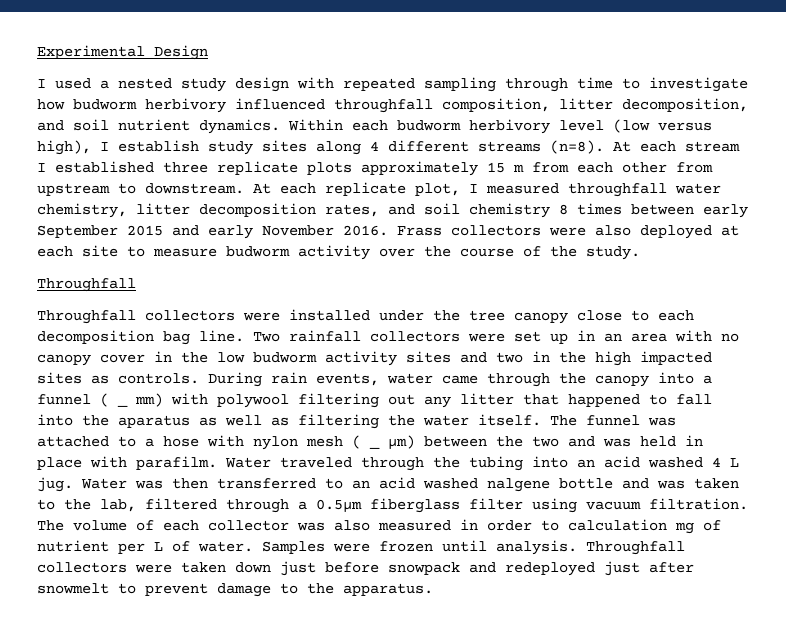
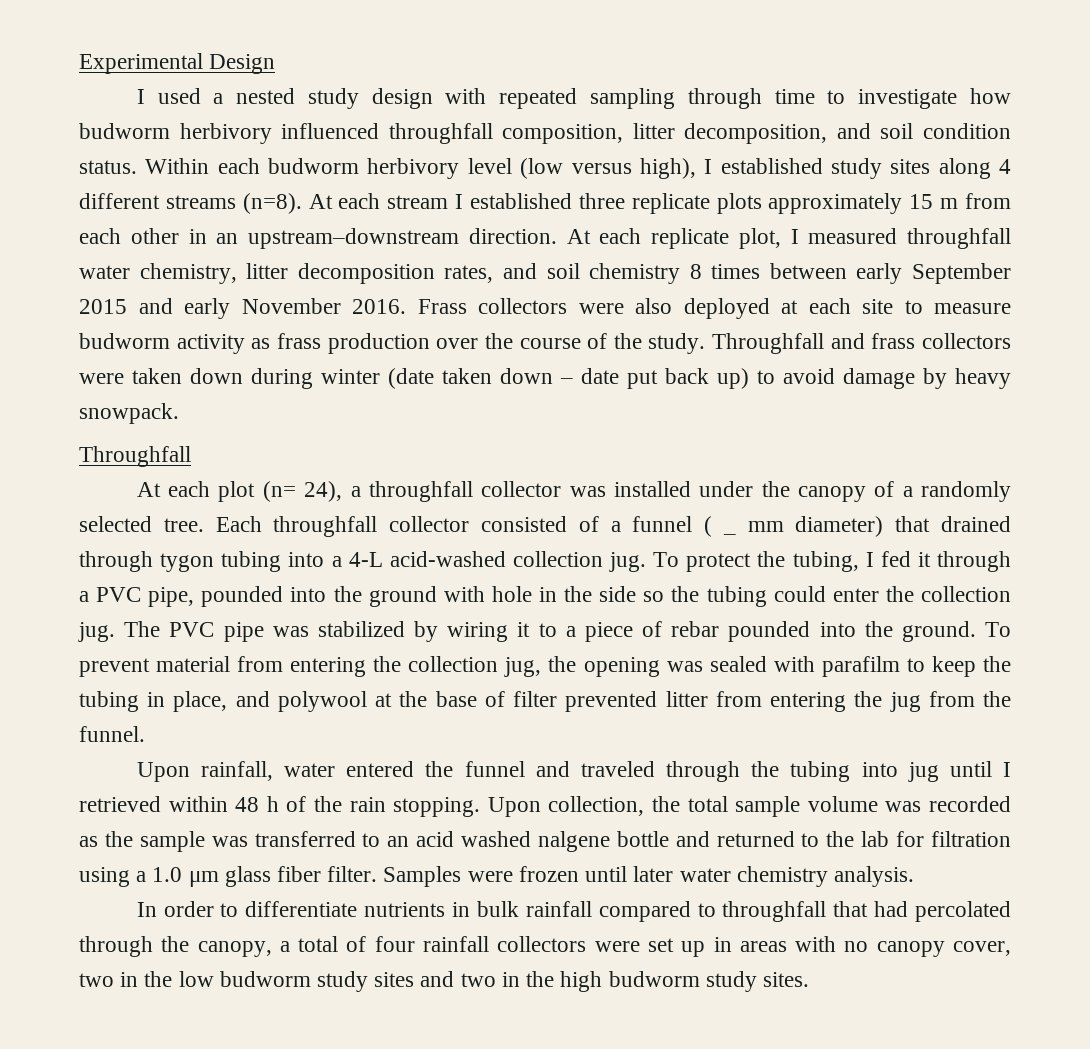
[118,119,280,134] nutrient dynamics. -> [922,123,1011,139] [79,160,137,174] condition status.
[118,140,199,152] establish -> [720,158,823,174] established
[676,162,713,173] [37,183,244,196] from upstream to downstream. -> [188,228,557,249] in an upstream–downstream direction.
(370, 252) none -> [251,333,430,354] as frass production
[37,278,136,292] [37,309,694,324] [37,330,739,345] [37,351,712,366] [37,372,712,387] [37,393,712,408] [37,414,676,429] [37,435,703,450] [37,456,271,470] // Throughfall // Throughfall collectors were installed under the tree canopy close to each decomposition bag line. Two rainfall collectors were set up in an area with no canopy cover in the low budworm activity sites and two in the high impacted sites as controls. During rain events, water came through the canopy into a funnel ( _ mm) with polywool filtering out any litter that happened to fall into the aparatus as well as filtering the water itself. The funnel was attached to a hose with nylon mesh ( _ μm) between the two and was held in place with parafilm. Water -> [712,333,1011,354] [79,368,1011,389] [79,403,179,424] [79,446,191,467] [136,481,1011,502] [79,516,736,537] [747,516,1012,537] [79,551,1011,572] [79,586,1011,607] [78,621,1011,642] [79,656,1011,677] [79,691,1012,712] [79,726,145,742] [136,761,570,782] Throughfall and frass collectors were taken down during winter (date taken down – date put back up) to avoid damage by heavy snowpack. // Throughfall // At each plot (n= 24), a throughfall collector was installed under the canopy of a randomly selected tree. Each throughfall collector consisted of a funnel ( _ mm diameter) that drained through tygon tubing into a 4-L acid-washed collection jug. To protect the tubing, I fed it through a PVC pipe, pounded into the ground with hole in the side so the tubing could enter the collection jug. The PVC pipe was stabilized by wiring it to a piece of rebar pounded into the ground. To prevent material from entering the collection jug, the opening was sealed with parafilm to keep the tubing in place, and polywool at the base of filter prevented litter from entering the jug from the funnel. // Upon rainfall, water entered the funnel and
[577,456,739,468] [37,477,208,492] an acid washed 4 L jug. Water was then -> [907,761,1011,782] [79,796,1012,817] [79,831,248,852] jug until I retrieved within 48 h of the rain stopping. Upon collection, the total sample volume was recorded as the sample was
[657,478,739,489] [37,498,748,513] [37,519,721,534] [37,540,685,555] [37,561,694,576] [37,583,433,597] was taken to the lab, filtered through a 0.5μm fiberglass filter using vacuum filtration. The volume of each collector was also measured in order to calculation mg of nutrient per L of water. Samples were frozen until analysis. Throughfall collectors were taken down just before snowpack and redeployed just after snowmelt to prevent damage to the apparatus. -> [716,831,1011,847] [79,866,914,887] [136,901,1011,922] [79,936,1011,957] [79,971,809,992] returned to the lab for filtration using a 1.0 μm glass fiber filter. Samples were frozen until later water chemistry analysis. // In order to differentiate nutrients in bulk rainfall compared to throughfall that had percolated through the canopy, a total of four rainfall collectors were set up in areas with no canopy cover, two in the low budworm study sites and two in the high budworm study sites.

